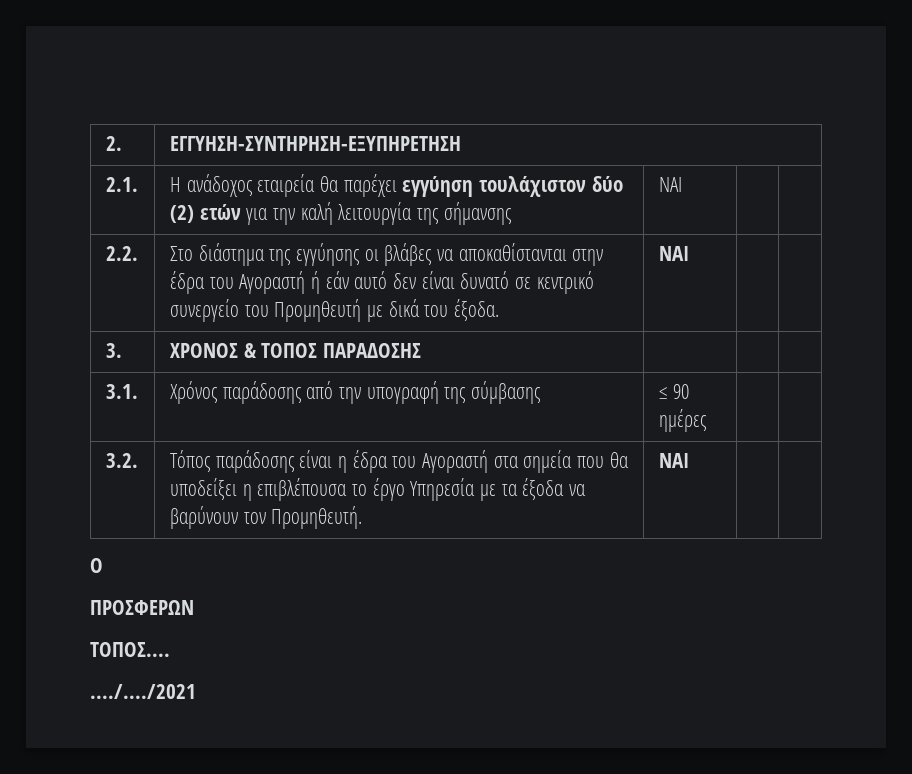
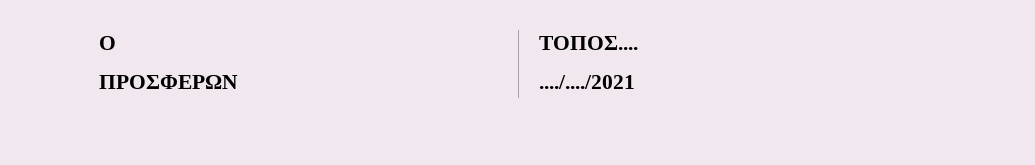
[105,136,122,151] [169,136,461,151] [105,177,138,192] [169,174,623,197] [169,202,512,225] [658,177,682,192] [105,246,138,261] [169,243,604,266] [169,271,594,294] [169,299,499,322] [658,246,689,261] [105,343,122,358] [169,343,421,358] [105,384,138,399] [169,381,541,404] [658,384,689,399] [658,409,707,432] [105,453,138,468] [169,450,629,473] [169,478,586,501] [169,506,363,529] [658,453,689,468] 2. | ΕΓΓΥΗΣΗ-ΣΥΝΤΗΡΗΣΗ-ΕΞΥΠΗΡΕΤΗΣΗ // 2.1. | Η ανάδοχος εταιρεία θα παρέχει εγγύηση τουλάχιστον δύο (2) ετών για την καλή λειτουργία της σήμανσης | ΝΑΙ | | // 2.2. | Στο διάστημα της εγγύησης οι βλάβες να αποκαθίστανται στην έδρα του Αγοραστή ή εάν αυτό δεν είναι δυνατό σε κεντρικό συνεργείο του Προμηθευτή με δικά του έξοδα. | ΝΑΙ | | // 3. | ΧΡΟΝΟΣ & ΤΟΠΟΣ ΠΑΡΑΔΟΣΗΣ | | | // 3.1. | Χρόνος παράδοσης από την υπογραφή της σύμβασης | ≤ 90 ημέρες | | // 3.2. | Τόπος παράδοσης είναι η έδρα του Αγοραστή στα σημεία που θα υποδείξει η επιβλέπουσα το έργο Υπηρεσία με τα έξοδα να βαρύνουν τον Προμηθευτή. | ΝΑΙ | | // -> (99, 43) none

